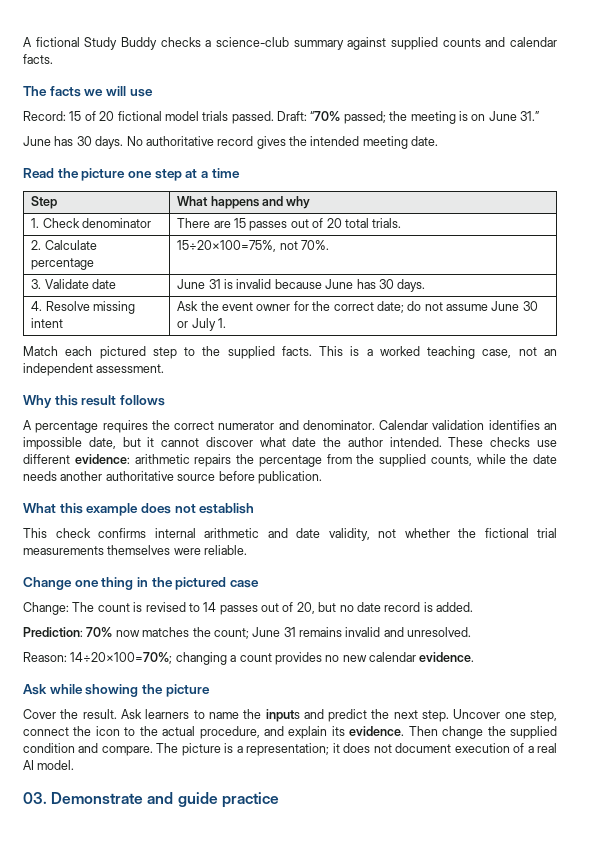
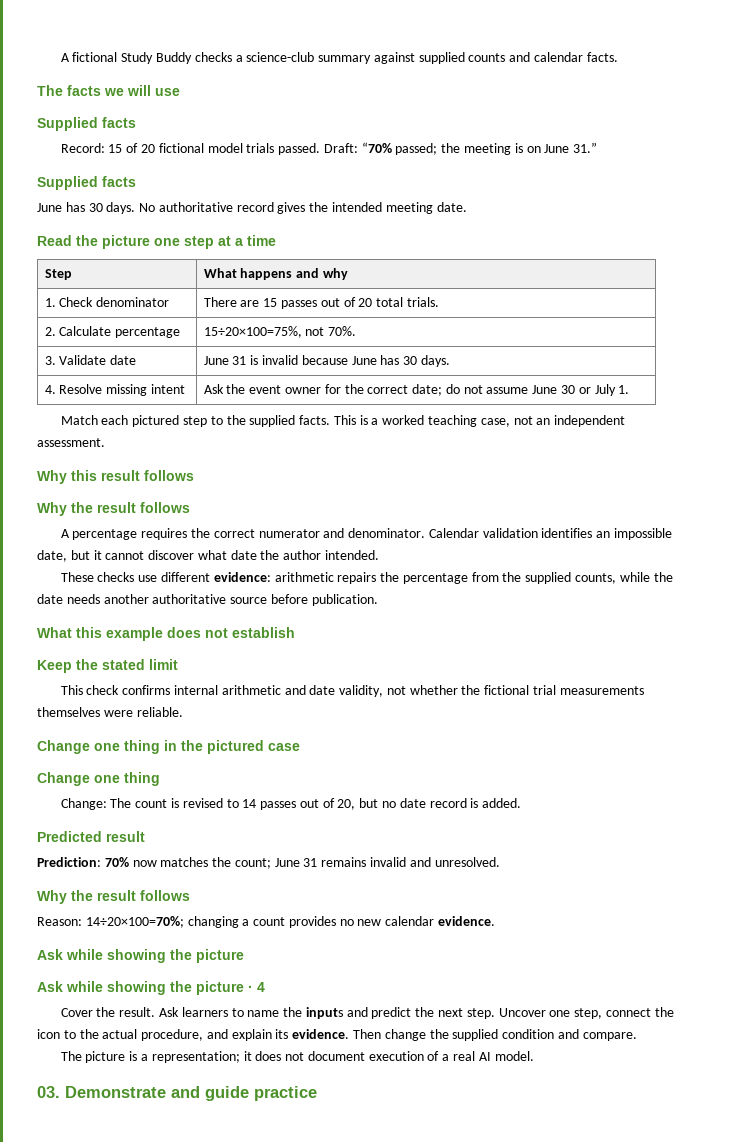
(153, 93) none -> [37,117,136,131] // Supplied facts
(539, 116) none -> [37,176,136,190] // Supplied facts
(165, 400) none -> [37,502,190,516] // Why the result follows
(442, 442) none -> (380, 555) //
(255, 508) none -> [37,659,178,673] // Keep the stated limit
(259, 584) none -> [37,772,160,786] // Change one thing
(473, 607) none -> [37,831,145,842] // Predicted result
(472, 632) none -> [37,890,190,904] // Why the result follows
(210, 690) none -> [37,981,265,995] // Ask while showing the picture · 4
(153, 751) none -> (637, 1036) //

